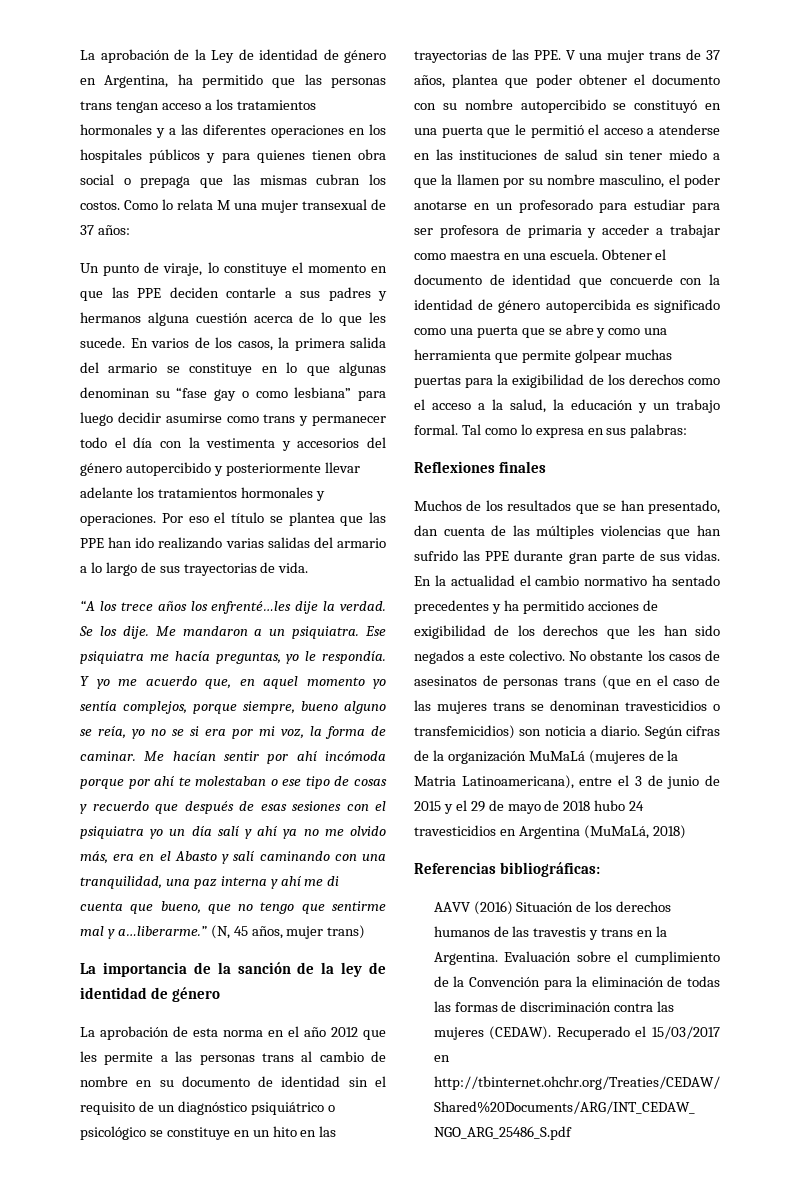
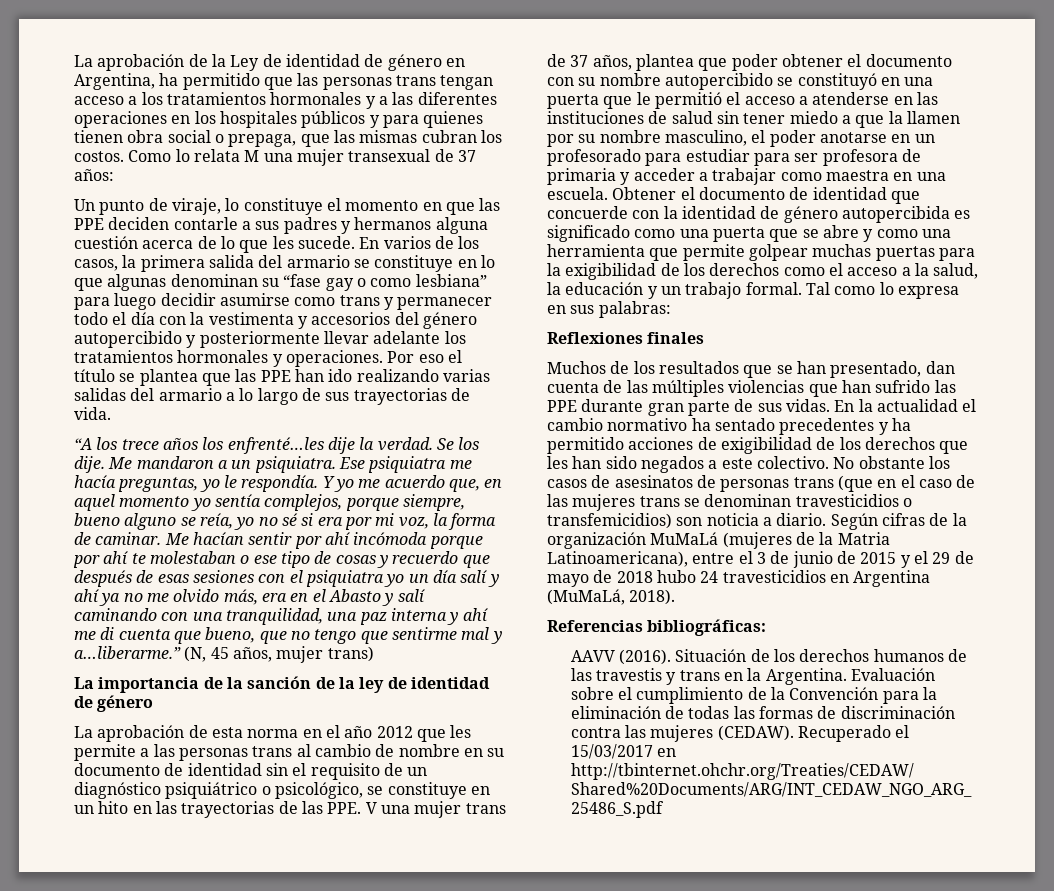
[140,176,191,188] prepaga -> [228,134,297,147] prepaga,
[172,729,184,736] se -> [281,513,298,526] sé
[80,1126,146,1140] psicológico -> [274,782,363,799] psicológico,
[652,825,686,839] 2018) -> [629,589,676,605] 2018).
[473,901,513,915] (2016) -> [618,649,671,665] (2016).

